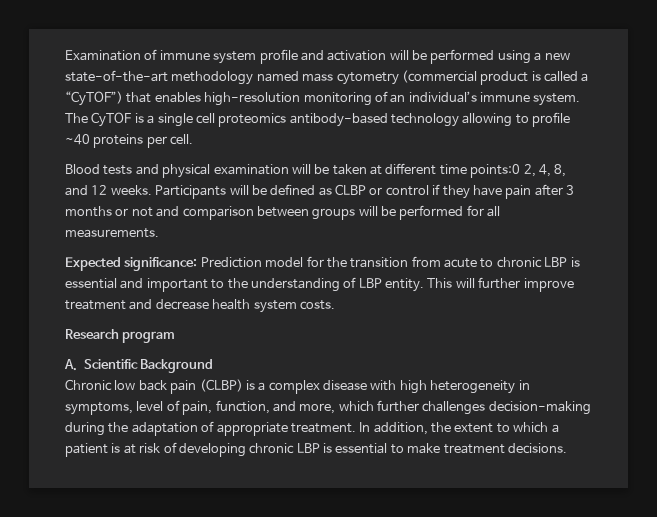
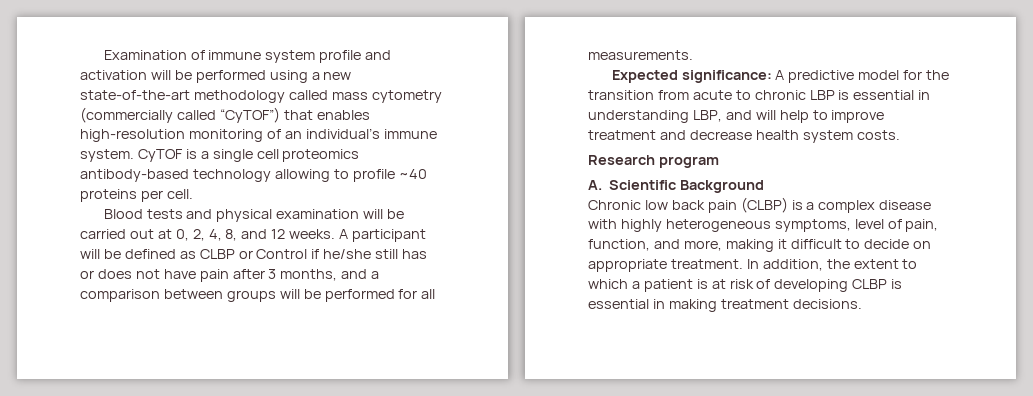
[256,71,299,82] named -> [288,90,328,100] called
[401,70,589,85] (commercial product is called a -> [80,107,216,123] (commercially called
[65,113,88,123] The -> (134, 155) none
[332,163,521,178] taken at different time points:0 -> [80,229,189,241] carried out at 0,
[155,185,227,199] Participants -> [339,229,427,242] A participant
[385,184,574,199] [65,206,180,217] control if they have pain after 3 months or not and -> [256,249,428,259] [80,269,380,282] Control if he/she still has or does not have pain after 3 months, and a
[200,257,262,268] Prediction -> [775,70,855,83] A predictive
[120,277,521,292] and important to the understanding of LBP entity. This will further -> [918,90,931,100] [588,110,828,123] in understanding LBP, and will help to
[399,380,530,394] high heterogeneity in -> [620,219,771,232] highly heterogeneous
[338,400,591,415] [65,421,215,436] which further challenges decision-making during the adaptation of -> [725,239,932,252] making it difficult to decide on
[249,443,441,454] chronic LBP is essential to make -> [852,279,903,289] [588,299,717,312] CLBP is essential in making

